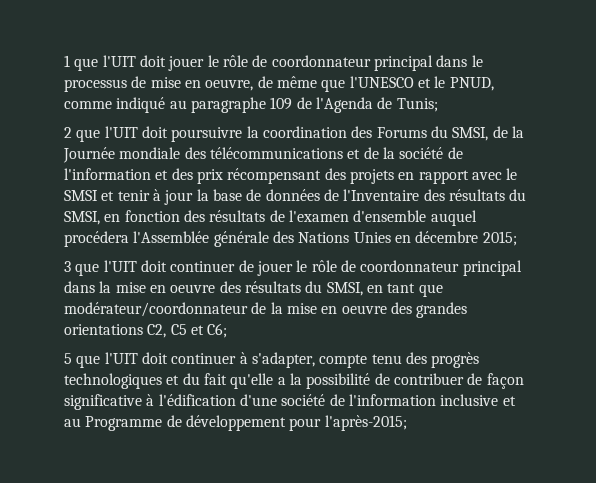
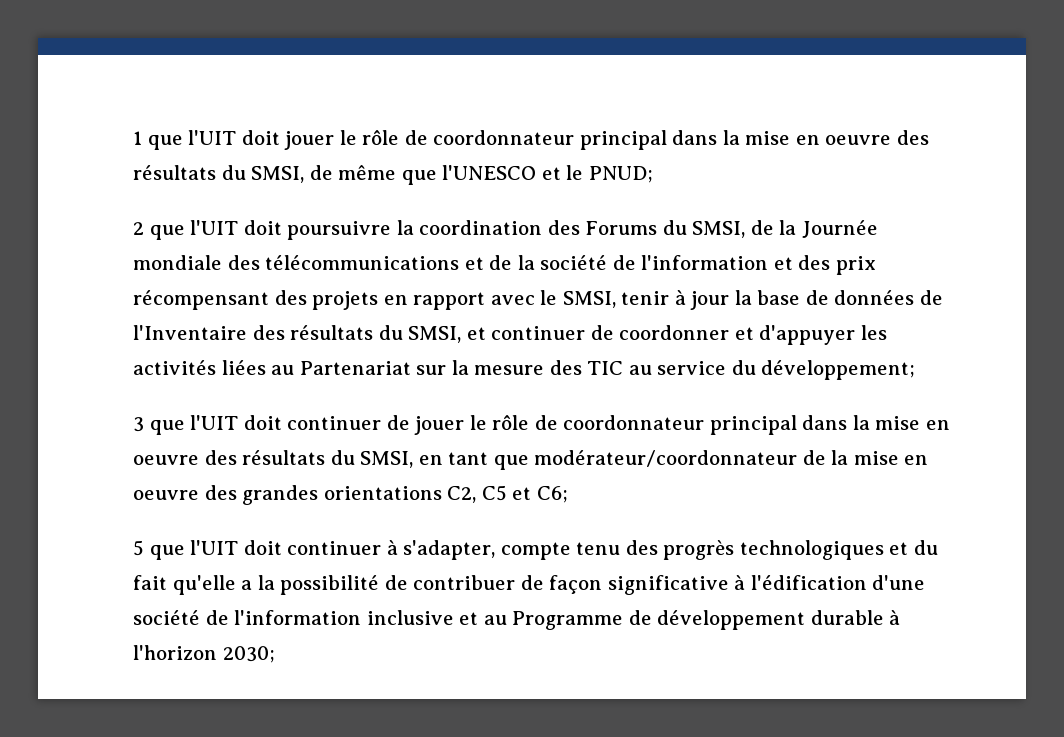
[471,55,483,67] [64,76,254,92] le processus de mise en oeuvre, -> [722,130,930,145] [133,165,305,183] la mise en oeuvre des résultats du SMSI,
[449,77,494,91] [64,97,438,113] PNUD, comme indiqué au paragraphe 109 de l'Agenda de Tunis; -> [588,166,653,183] PNUD;
[64,190,115,201] SMSI et -> [562,291,616,308] SMSI,
[104,210,477,226] [64,231,517,247] en fonction des résultats de l'examen d'ensemble auquel procédera l'Assemblée générale des Nations Unies en décembre 2015; -> [466,325,887,345] [133,360,916,380] et continuer de coordonner et d'appuyer les activités liées au Partenariat sur la mesure des TIC au service du développement;
[289,415,407,431] pour l'après-2015; -> [810,610,901,625] [133,645,275,663] durable à l'horizon 2030;

